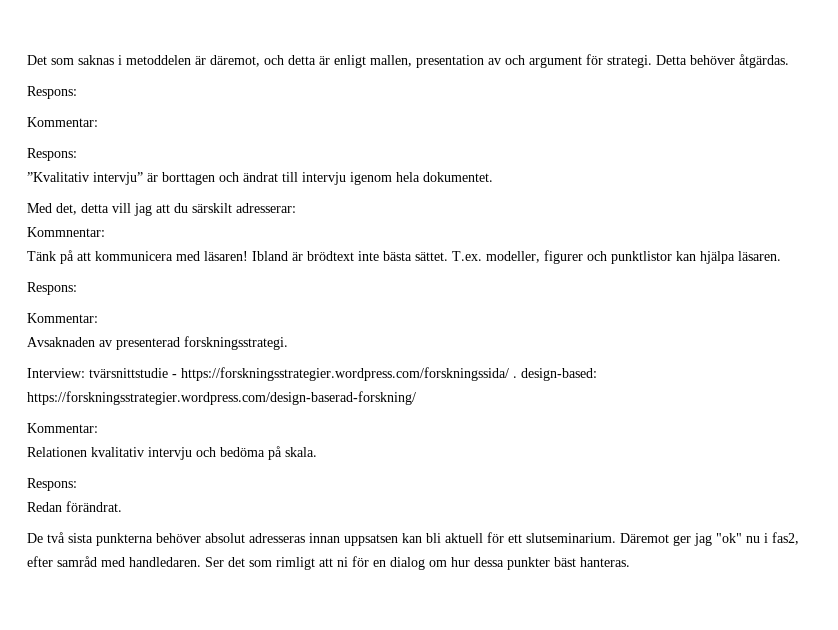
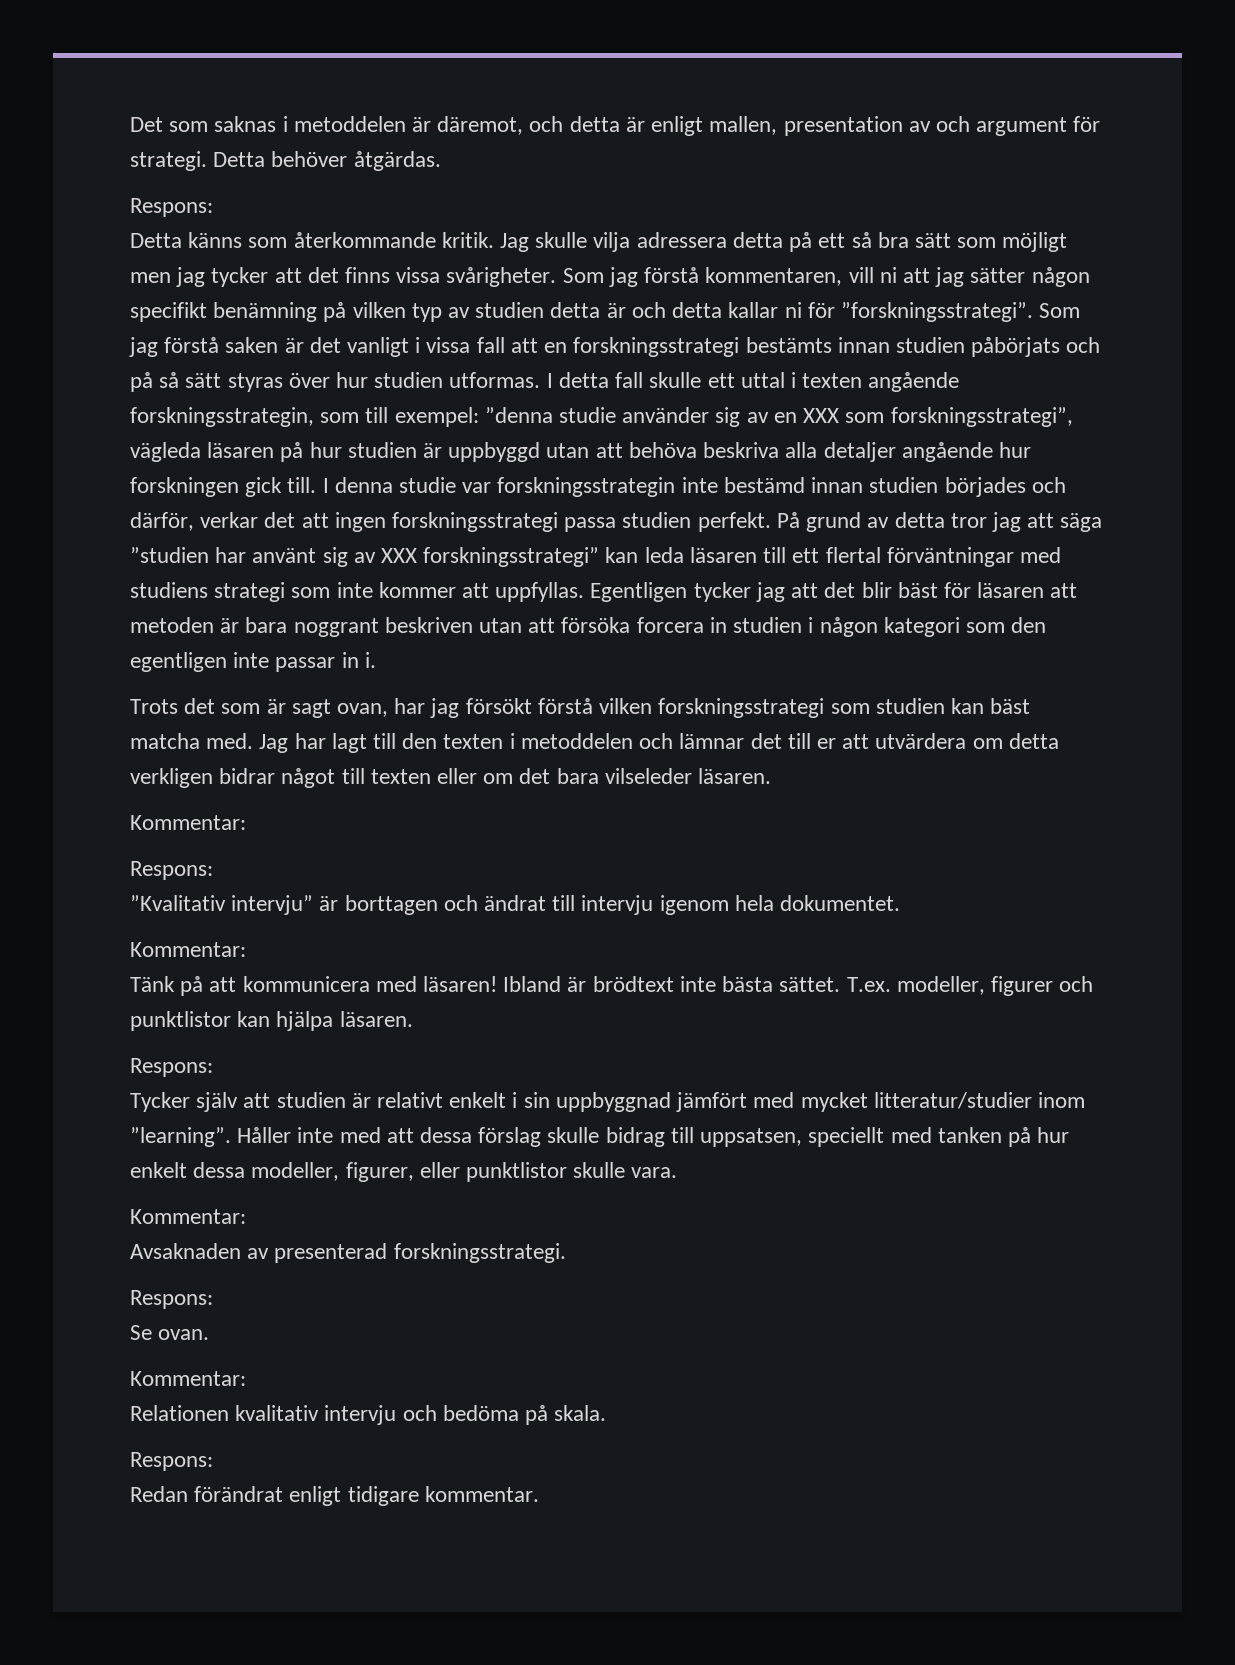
(77, 92) none -> [130,232,1068,252] [130,267,1090,287] [130,302,1081,322] [129,337,1101,357] [130,372,960,392] [130,407,1073,427] [130,442,1031,462] [130,477,1066,497] [130,512,1103,532] [130,547,1061,567] [130,582,1078,602] [130,617,1047,637] [130,652,376,672] [130,698,1031,718] [130,733,1059,753] [130,768,772,788] // Detta känns som återkommande kritik. Jag skulle vilja adressera detta på ett så bra sätt som möjligt men jag tycker att det finns vissa svårigheter. Som jag förstå kommentaren, vill ni att jag sätter någon specifikt benämning på vilken typ av studien detta är och detta kallar ni för ”forskningsstrategi”. Som jag förstå saken är det vanligt i vissa fall att en forskningsstrategi bestämts innan studien påbörjats och på så sätt styras över hur studien utformas. I detta fall skulle ett uttal i texten angående forskningsstrategin, som till exempel: ”denna studie använder sig av en XXX som forskningsstrategi”, vägleda läsaren på hur studien är uppbyggd utan att behöva beskriva alla detaljer angående hur forskningen gick till. I denna studie var forskningsstrategin inte bestämd innan studien börjades och därför, verkar det att ingen forskningsstrategi passa studien perfekt. På grund av detta tror jag att säga ”studien har använt sig av XXX forskningsstrategi” kan leda läsaren till ett flertal förväntningar med studiens strategi som inte kommer att uppfyllas. Egentligen tycker jag att det blir bäst för läsaren att metoden är bara noggrant beskriven utan att försöka forcera in studien i någon kategori som den egentligen inte passar in i. // Trots det som är sagt ovan, har jag försökt förstå vilken forskningsstrategi som studien kan bäst matcha med. Jag har lagt till den texten i metoddelen och lämnar det till er att utvärdera om detta verkligen bidrar något till texten eller om det bara vilseleder läsaren.
[27,203,296,216] [27,227,105,237] Med det, detta vill jag att du särskilt adresserar: // Kommnentar: -> [130,942,246,957] Kommentar:
(77, 288) none -> [130,1092,1085,1112] [130,1127,1070,1147] [130,1162,678,1182] // Tycker själv att studien är relativt enkelt i sin uppbyggnad jämfört med mycket litteratur/studier inom ”learning”. Håller inte med att dessa förslag skulle bidrag till uppsatsen, speciellt med tanken på hur enkelt dessa modeller, figurer, eller punktlistor skulle vara.
[27,367,597,381] [27,391,416,405] Interview: tvärsnittstudie - https://forskningsstrategier.wordpress.com/forskningssida/ . design-based: https://forskningsstrategier.wordpress.com/design-baserad-forskning/ -> [130,1290,213,1309] [130,1325,210,1340] Respons: // Se ovan.
[66,501,122,512] [27,532,799,546] [27,556,630,570] förändrat. // De två sista punkterna behöver absolut adresseras innan uppsatsen kan bli aktuell för ett slutseminarium. Däremot ger jag "ok" nu i fas2, efter samråd med handledaren. Ser det som rimligt att ni för en dialog om hur dessa punkter bäst hanteras. -> [194,1486,539,1506] förändrat enligt tidigare kommentar.

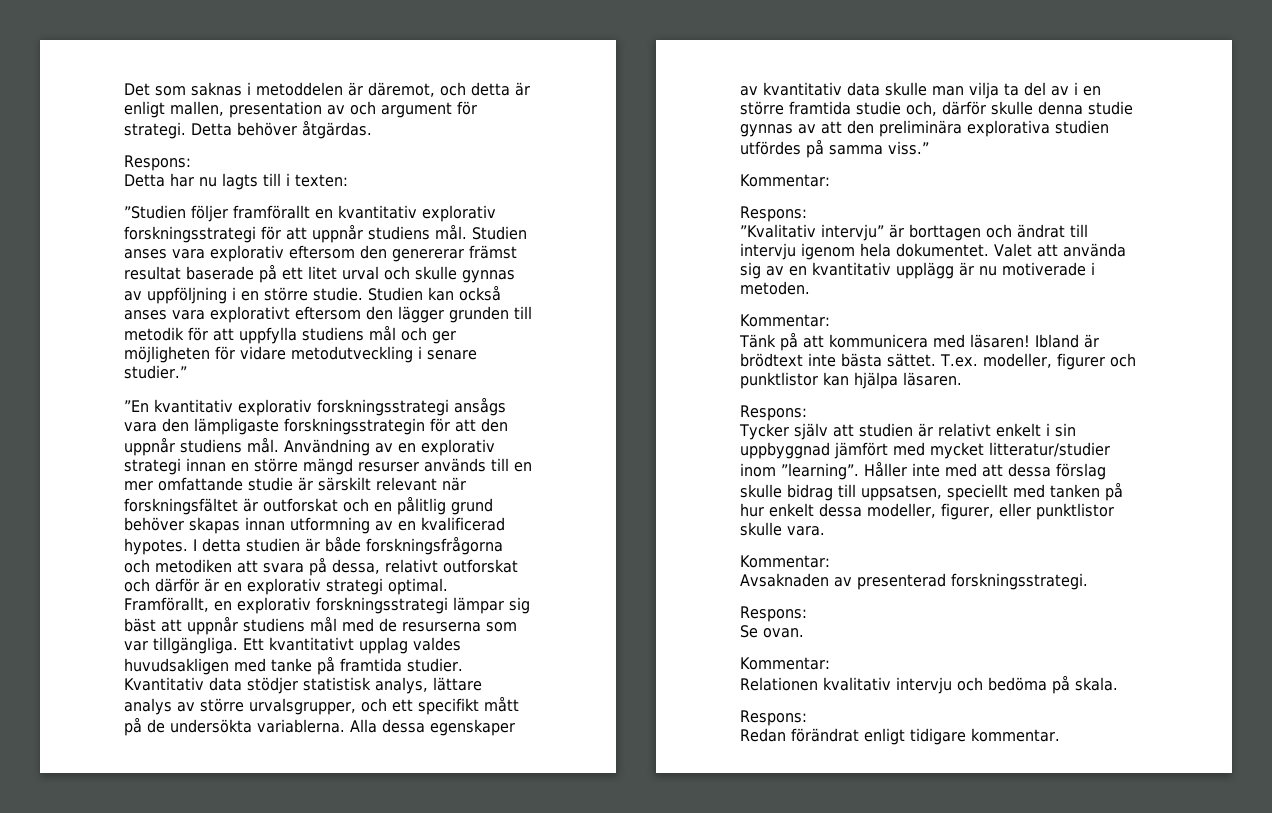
[188,232,1068,252] [130,267,1090,287] [130,302,1081,322] [129,337,1101,357] [130,372,960,392] [130,407,1073,427] [130,442,1031,462] [130,477,1066,497] [130,512,1103,532] [130,547,1061,567] [130,582,1078,602] [130,617,1047,637] [130,652,376,672] [130,698,1031,718] [130,733,1059,753] [130,768,772,788] känns som återkommande kritik. Jag skulle vilja adressera detta på ett så bra sätt som möjligt men jag tycker att det finns vissa svårigheter. Som jag förstå kommentaren, vill ni att jag sätter någon specifikt benämning på vilken typ av studien detta är och detta kallar ni för ”forskningsstrategi”. Som jag förstå saken är det vanligt i vissa fall att en forskningsstrategi bestämts innan studien påbörjats och på så sätt styras över hur studien utformas. I detta fall skulle ett uttal i texten angående forskningsstrategin, som till exempel: ”denna studie använder sig av en XXX som forskningsstrategi”, vägleda läsaren på hur studien är uppbyggd utan att behöva beskriva alla detaljer angående hur forskningen gick till. I denna studie var forskningsstrategin inte bestämd innan studien börjades och därför, verkar det att ingen forskningsstrategi passa studien perfekt. På grund av detta tror jag att säga ”studien har använt sig av XXX forskningsstrategi” kan leda läsaren till ett flertal förväntningar med studiens strategi som inte kommer att uppfyllas. Egentligen tycker jag att det blir bäst för läsaren att metoden är bara noggrant beskriven utan att försöka forcera in studien i någon kategori som den egentligen inte passar in i. // Trots det som är sagt ovan, har jag försökt förstå vilken forskningsstrategi som studien kan bäst matcha med. Jag har lagt till den texten i metoddelen och lämnar det till er att utvärdera om detta verkligen bidrar något till texten eller om det bara vilseleder läsaren. -> [170,173,348,190] [124,205,496,222] [124,224,527,243] [124,245,517,262] [124,264,515,283] [124,285,501,304] [124,306,532,323] [124,325,456,344] [124,346,477,363] [124,365,187,379] [124,397,506,416] [124,418,508,435] [124,437,495,456] [124,458,532,475] [124,477,466,491] [124,496,493,515] [124,517,505,534] [124,536,503,555] [124,557,518,576] [124,578,448,595] [124,597,530,614] [124,616,517,635] [124,637,461,654] [124,656,463,675] [124,677,482,694] [124,696,519,715] [124,717,515,736] [740,82,1101,99] [740,101,1133,116] [740,120,1109,137] [740,139,929,158] har nu lagts till i texten: // ”Studien följer framförallt en kvantitativ explorativ forskningsstrategi för att uppnår studiens mål. Studien anses vara explorativ eftersom den genererar främst resultat baserade på ett litet urval och skulle gynnas av uppföljning i en större studie. Studien kan också anses vara explorativt eftersom den lägger grunden till metodik för att uppfylla studiens mål och ger möjligheten för vidare metodutveckling i senare studier.” // ”En kvantitativ explorativ forskningsstrategi ansågs vara den lämpligaste forskningsstrategin för att den uppnår studiens mål. Användning av en explorativ strategi innan en större mängd resurser används till en mer omfattande studie är särskilt relevant när forskningsfältet är outforskat och en pålitlig grund behöver skapas innan utformning av en kvalificerad hypotes. I detta studien är både forskningsfrågorna och metodiken att svara på dessa, relativt outforskat och därför är en explorativ strategi optimal. Framförallt, en explorativ forskningsstrategi lämpar sig bäst att uppnår studiens mål med de resurserna som var tillgängliga. Ett kvantitativt upplag valdes huvudsakligen med tanke på framtida studier. Kvantitativ data stödjer statistisk analys, lättare analys av större urvalsgrupper, och ett specifikt mått på de undersökta variablerna. Alla dessa egenskaper av kvantitativ data skulle man vilja ta del av i en större framtida studie och, därför skulle denna studie gynnas av att den preliminära explorativa studien utfördes på samma viss.”
(901, 903) none -> [994,243,1126,257] [740,262,1095,279] [740,281,810,295] Valet att använda sig av en kvantitativ upplägg är nu motiverade i metoden.

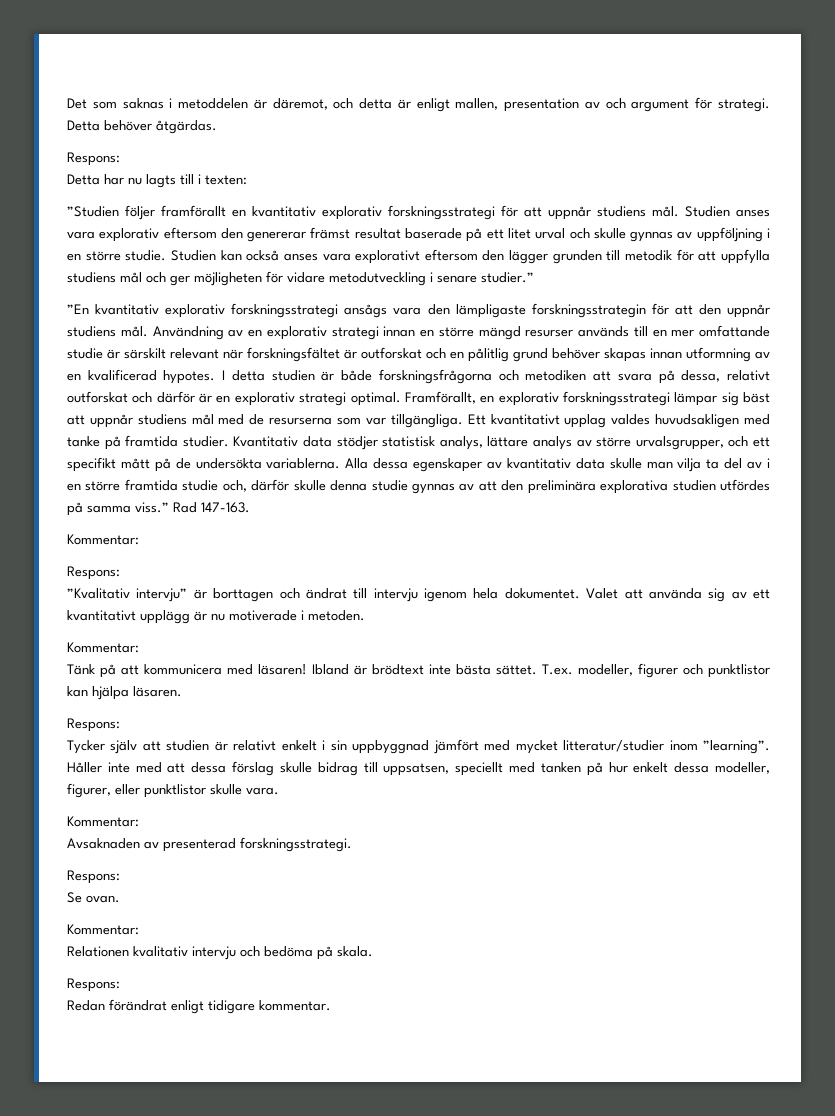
(929, 148) none -> [173,502,250,513] Rad 147-163.
[789,262,891,276] en kvantitativ -> [753,589,770,599] [67,610,136,621] ett kvantitativt

